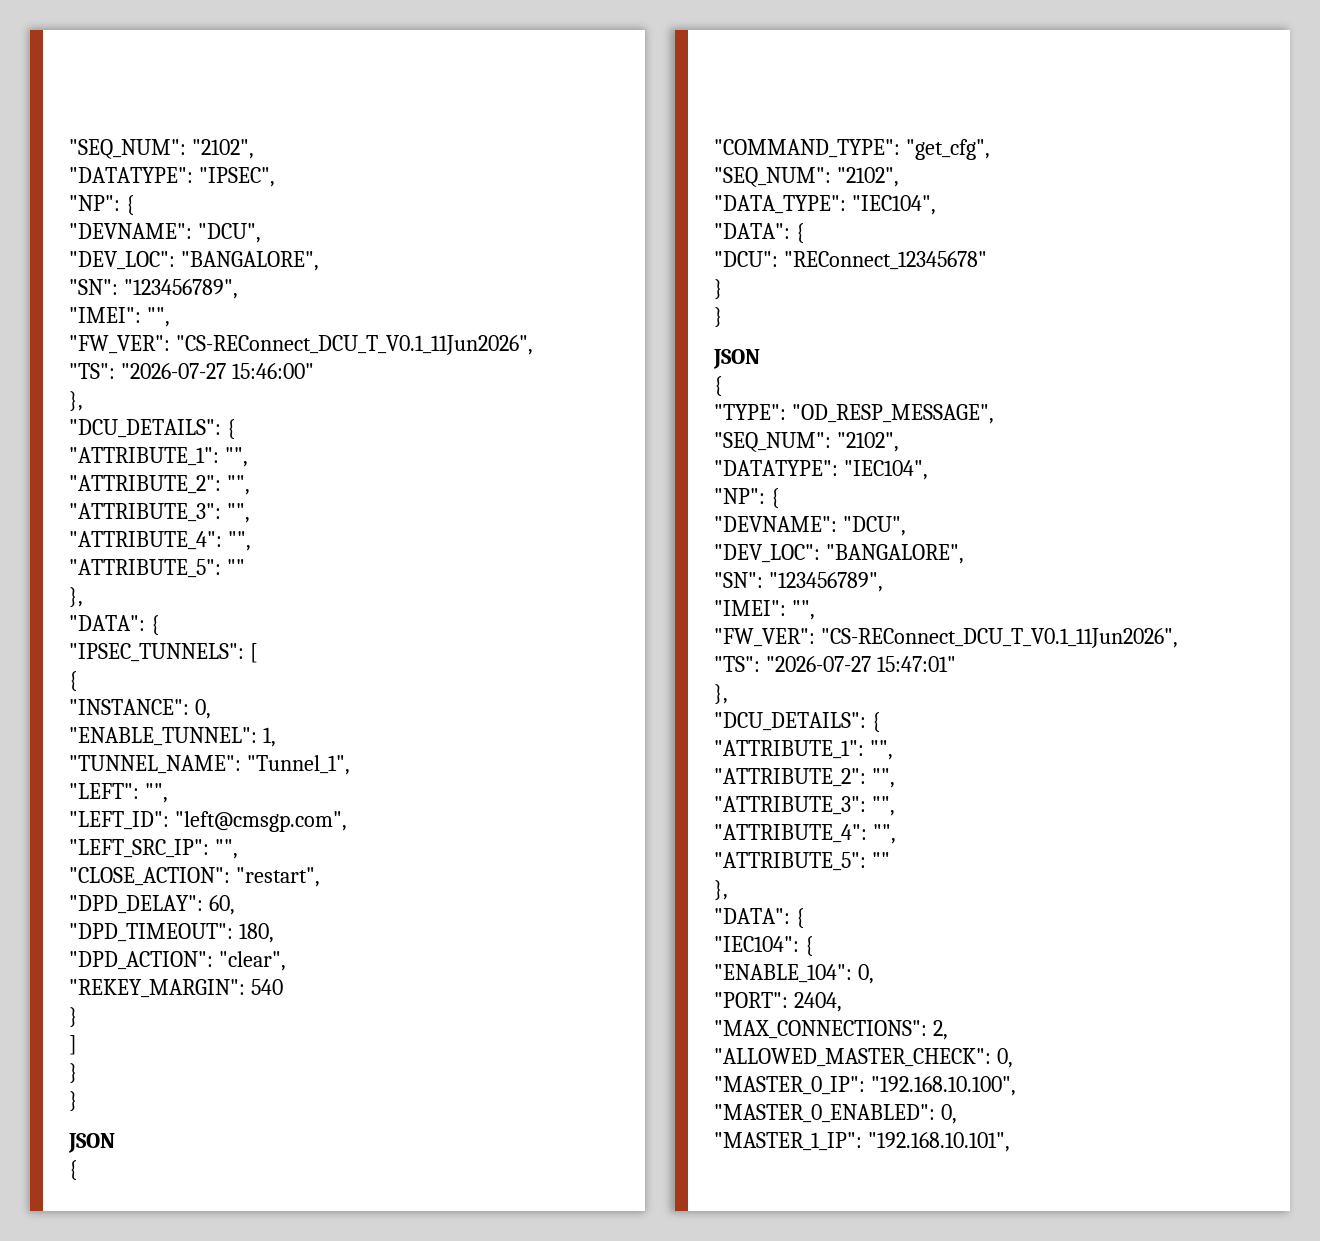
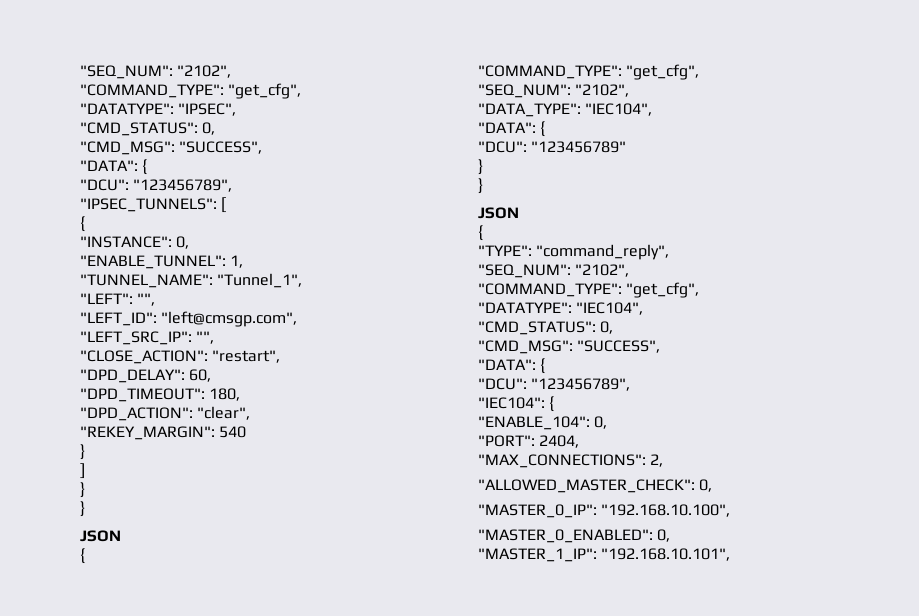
[69,139,254,159] "SEQ_NUM": "2102", -> [80,65,232,79] [80,83,302,99] "SEQ_NUM": "2102", // "COMMAND_TYPE": "get_cfg",
[69,195,135,216] [69,223,261,243] [69,251,319,271] [69,279,238,299] [69,307,170,327] [69,335,533,355] [69,363,314,379] [69,391,83,412] [69,419,236,440] [69,447,248,467] [69,475,250,495] [69,503,250,523] [69,531,251,551] [69,559,245,578] [69,587,83,608] [69,615,160,636] "NP": { // "DEVNAME": "DCU", // "DEV_LOC": "BANGALORE", // "SN": "123456789", // "IMEI": "", // "FW_VER": "CS-REConnect_DCU_T_V0.1_11Jun2026", // "TS": "2026-07-27 15:46:00" // }, // "DCU_DETAILS": { // "ATTRIBUTE_1": "", // "ATTRIBUTE_2": "", // "ATTRIBUTE_3": "", // "ATTRIBUTE_4": "", // "ATTRIBUTE_5": "" // }, // "DATA": { -> [80,122,216,136] [80,141,263,155] [80,159,148,175] [80,179,233,192] "CMD_STATUS": 0, // "CMD_MSG": "SUCCESS", // "DATA": { // "DCU": "123456789",
[783,251,987,270] "REConnect_12345678" -> [531,141,627,153] "123456789"
[791,404,994,424] [714,432,899,452] "OD_RESP_MESSAGE", // "SEQ_NUM": "2102", -> [536,244,670,260] [478,264,630,278] [478,282,700,298] "command_reply", // "SEQ_NUM": "2102", // "COMMAND_TYPE": "get_cfg",
[714,488,780,509] [714,516,906,536] [714,544,964,564] [714,572,883,592] [714,600,815,620] [714,628,1178,648] [714,656,956,672] [714,684,728,705] [714,712,881,733] [714,740,893,760] [714,768,895,788] [714,796,895,816] [714,824,896,844] [714,852,890,871] [714,880,728,901] [714,908,805,929] "NP": { // "DEVNAME": "DCU", // "DEV_LOC": "BANGALORE", // "SN": "123456789", // "IMEI": "", // "FW_VER": "CS-REConnect_DCU_T_V0.1_11Jun2026", // "TS": "2026-07-27 15:47:01" // }, // "DCU_DETAILS": { // "ATTRIBUTE_1": "", // "ATTRIBUTE_2": "", // "ATTRIBUTE_3": "", // "ATTRIBUTE_4": "", // "ATTRIBUTE_5": "" // }, // "DATA": { -> [478,321,614,335] [478,340,661,354] [478,358,546,374] [478,378,631,391] "CMD_STATUS": 0, // "CMD_MSG": "SUCCESS", // "DATA": { // "DCU": "123456789",

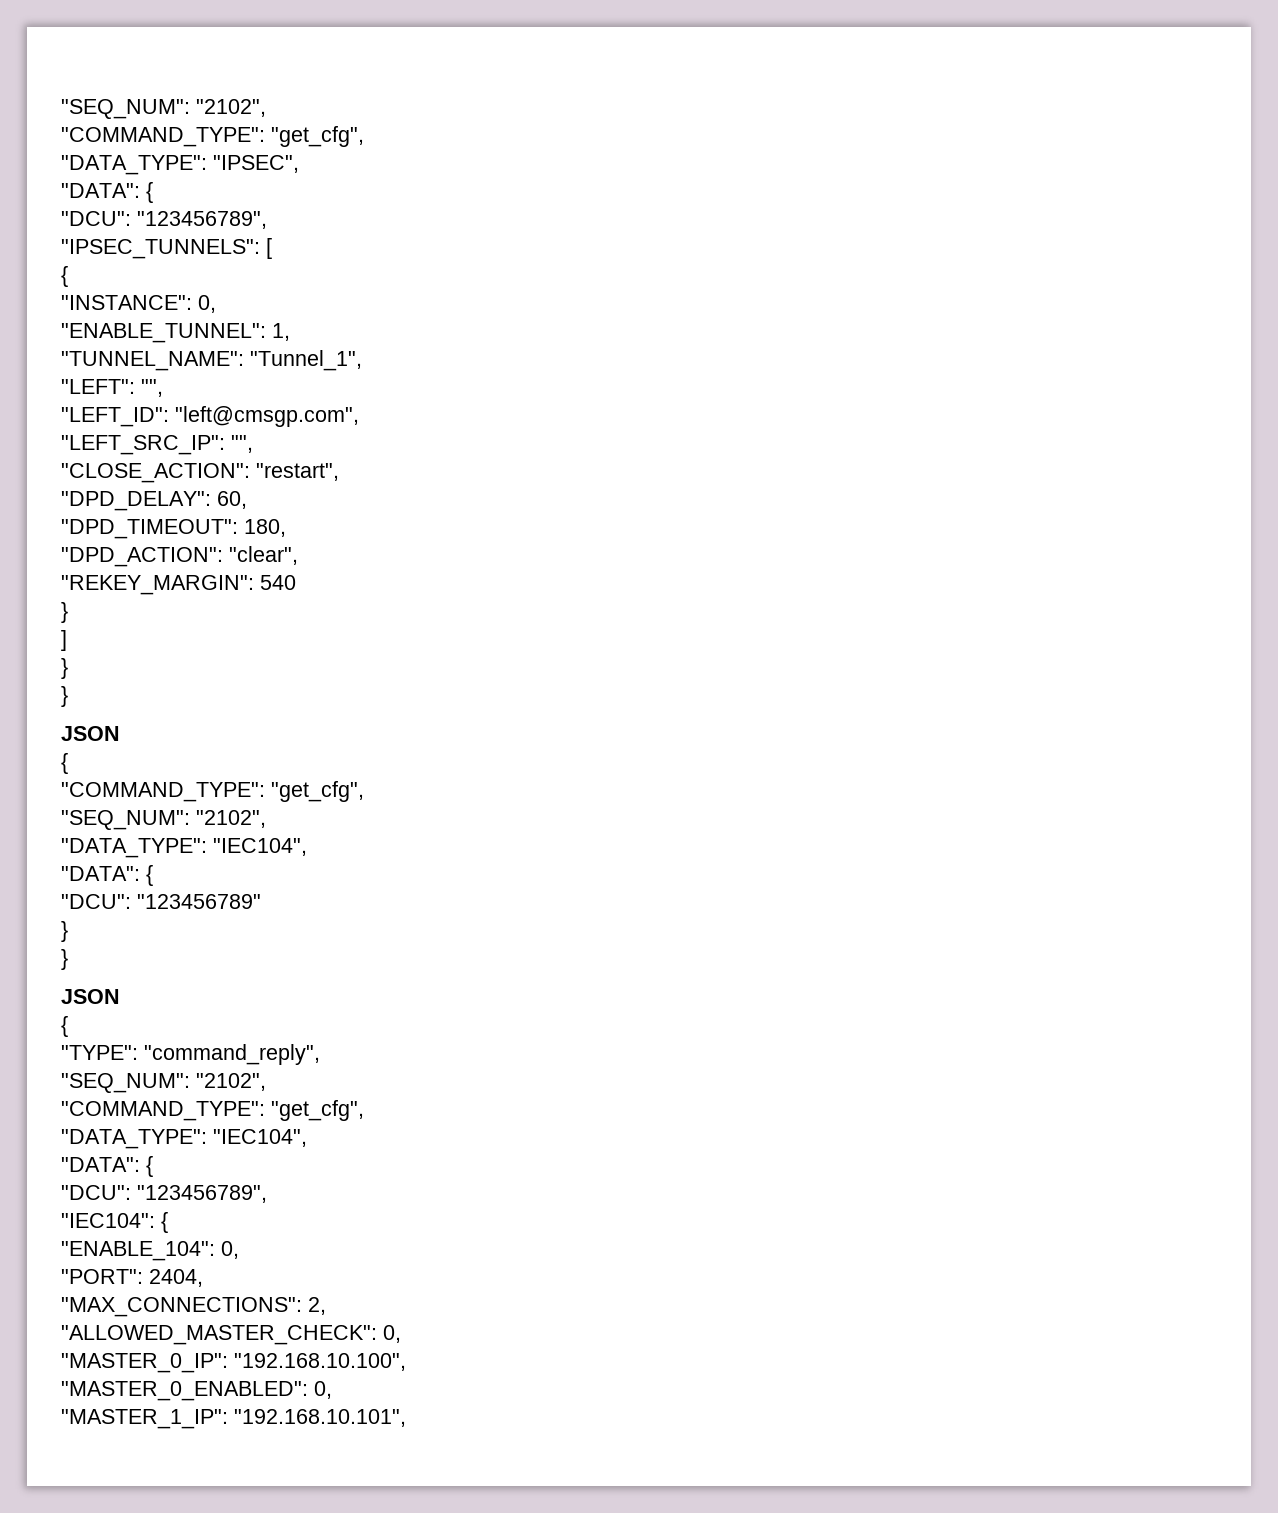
[80,65,232,79] [80,83,302,99] [80,103,174,114] "SEQ_NUM": "2102", // "COMMAND_TYPE": "get_cfg", // "DATATYPE": -> [61,99,266,119] [61,126,364,147] [61,155,207,175] "SEQ_NUM": "2102", // "COMMAND_TYPE": "get_cfg", // "DATA_TYPE":
[80,122,216,136] [80,141,263,155] // "CMD_STATUS": 0, // "CMD_MSG": "SUCCESS", -> (299, 164) none
[478,302,644,315] [478,321,614,335] [478,340,661,354] "DATATYPE": "IEC104", // "CMD_STATUS": 0, // "CMD_MSG": "SUCCESS", -> [61,1129,307,1149] "DATA_TYPE": "IEC104",

